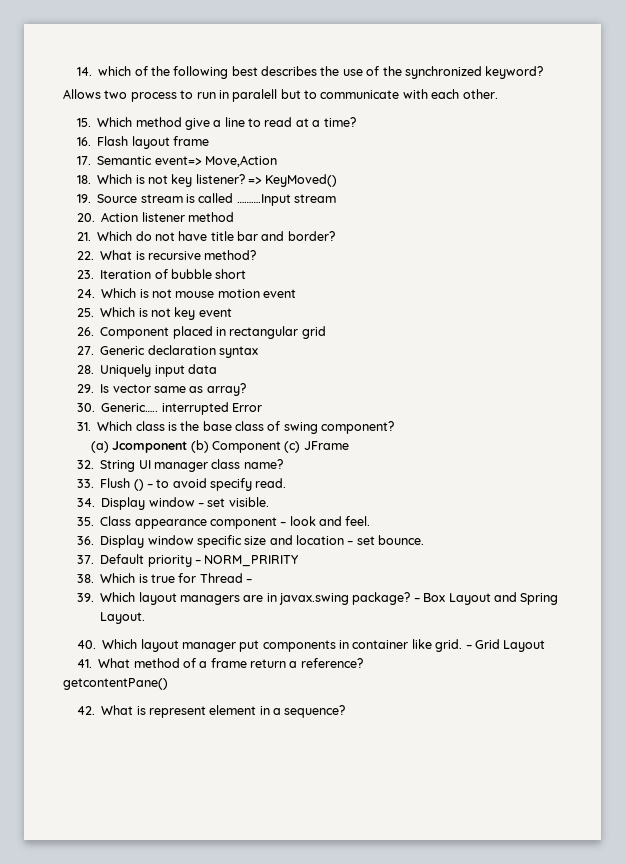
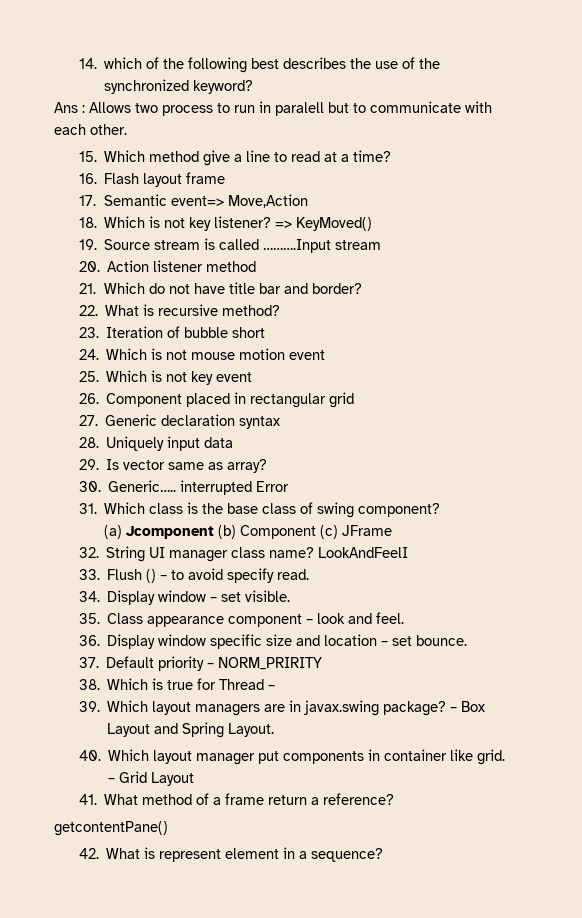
(544, 72) none -> [54,102,85,113] Ans :
(283, 464) none -> [318,547,409,558] LookAndFeelI

